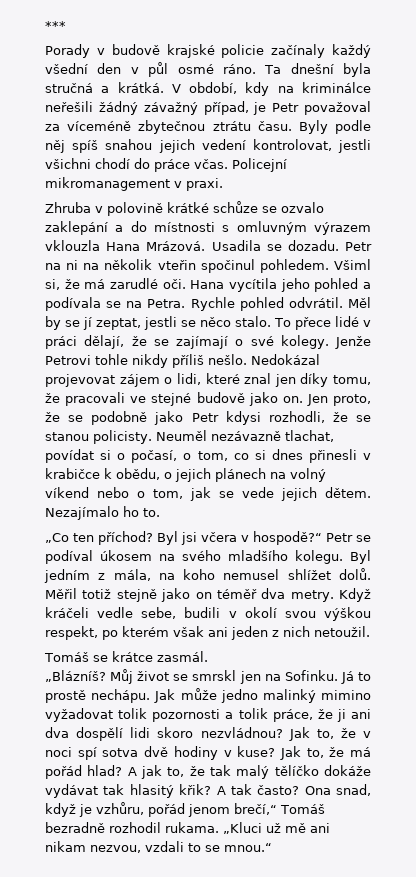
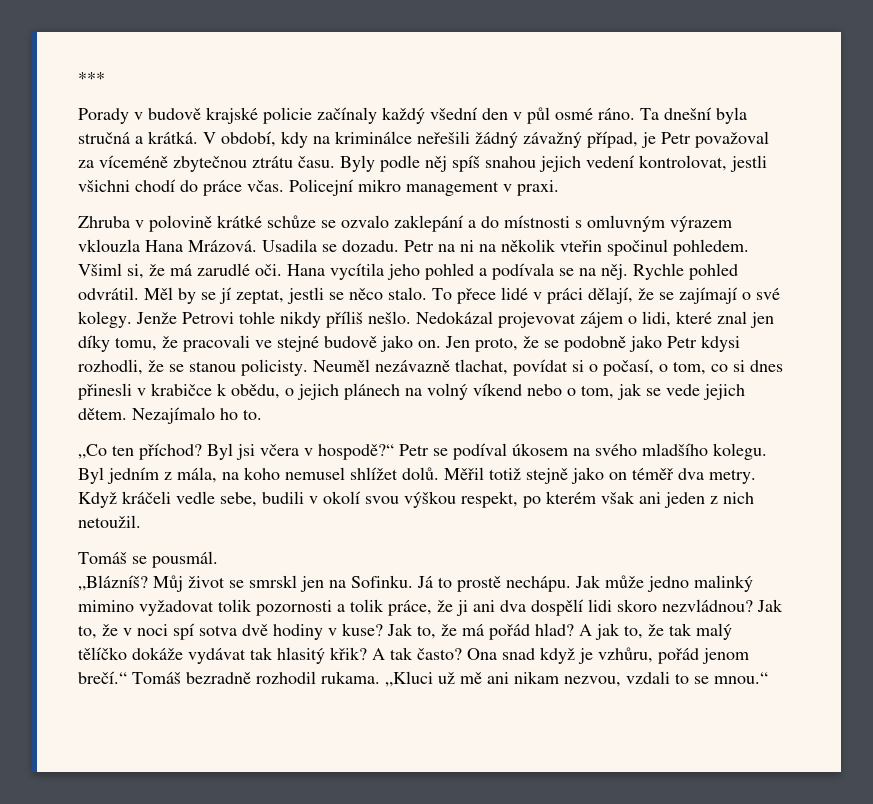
[45,177,170,191] mikromanagement -> [358,179,499,196] mikro management
[147,299,186,308] Petra. -> [601,264,628,280] něj.
[111,651,208,662] krátce zasmál. -> [152,551,218,568] pousmál.
[336,784,371,796] snad, -> [502,648,535,660] snad
[234,803,277,815] brečí,“ -> [78,671,127,684] brečí.“

